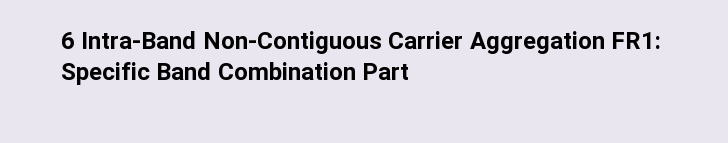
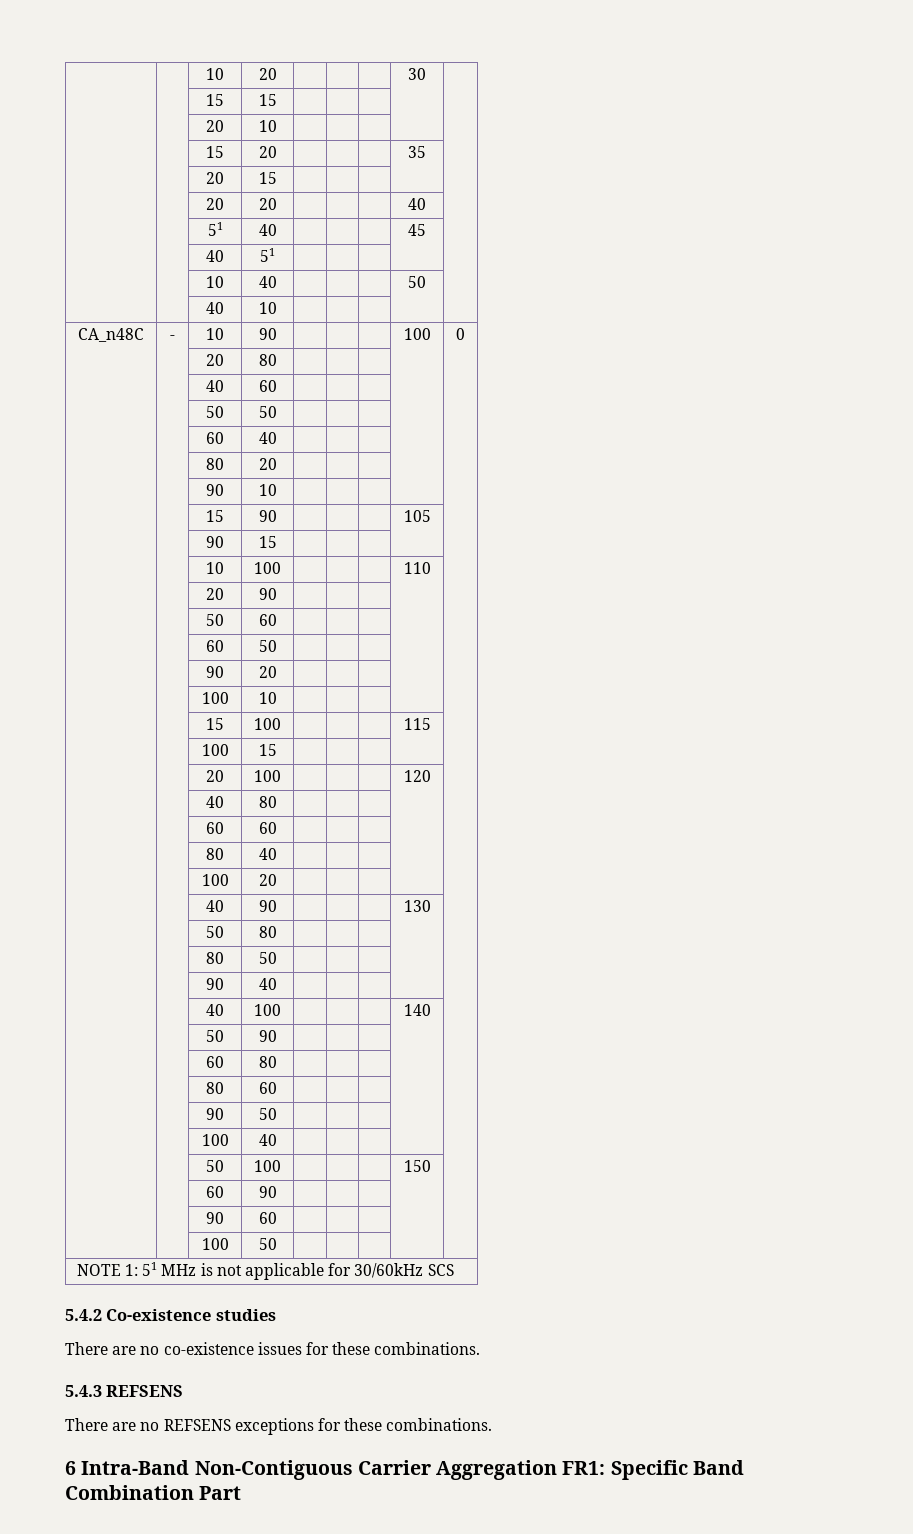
(61, 40) none -> [206,68,224,80] [258,68,277,80] [408,68,426,80] [206,94,224,106] [258,94,277,106] [206,120,224,132] [258,120,277,132] [206,146,224,158] [258,146,277,158] [408,146,426,158] [206,172,224,184] [258,172,277,184] [206,198,224,210] [258,198,277,210] [408,198,426,210] [207,222,223,236] [258,224,277,236] [408,224,426,236] [206,250,224,262] [260,248,275,262] [206,276,224,288] [258,276,277,288] [408,276,426,288] [206,302,224,314] [258,302,277,314] [78,328,144,342] [170,335,175,340] [206,328,224,340] [258,328,277,340] [403,328,431,340] [456,328,465,340] [206,354,224,366] [258,354,277,366] [206,380,224,392] [258,380,277,392] [206,406,224,418] [258,406,277,418] [206,432,224,444] [258,432,277,444] [206,458,224,470] [258,458,277,470] [206,484,224,496] [258,484,277,496] [206,510,224,522] [258,510,277,522] [403,510,431,522] [206,536,224,548] [258,536,277,548] [206,562,224,574] [254,562,281,574] [403,562,431,574] [206,588,224,600] [258,588,277,600] [206,614,224,626] [258,614,277,626] [206,640,224,652] [258,640,277,652] [206,666,224,678] [258,666,277,678] [201,692,229,704] [258,692,277,704] [206,718,224,730] [254,718,281,730] [403,718,431,730] [201,744,229,756] [258,744,277,756] [206,770,224,782] [254,770,281,782] [403,770,431,782] [206,796,224,808] [258,796,277,808] [206,822,224,834] [258,822,277,834] [206,848,224,860] [258,848,277,860] [201,874,229,886] [258,874,277,886] [206,900,224,912] [258,900,277,912] [403,900,431,912] [206,926,224,938] [258,926,277,938] [206,952,224,964] [258,952,277,964] [206,978,224,990] [258,978,277,990] [206,1004,224,1016] [254,1004,281,1016] [403,1004,431,1016] [206,1030,224,1042] [258,1030,277,1042] [206,1056,224,1068] [258,1056,277,1068] [206,1082,224,1094] [258,1082,277,1094] [206,1108,224,1120] [258,1108,277,1120] [201,1134,229,1146] [258,1134,277,1146] [206,1160,224,1172] [254,1160,281,1172] [403,1160,431,1172] [206,1186,224,1198] [258,1186,277,1198] [206,1212,224,1224] [258,1212,277,1224] [201,1238,229,1250] [258,1238,277,1250] [76,1262,454,1280] [65,1309,276,1321] [65,1342,481,1355] [65,1385,184,1397] [65,1418,493,1435] | | 10 | 20 | | | | 30 | // | | 15 | 15 | | | | | // | | 20 | 10 | | | | | // | | 15 | 20 | | | | 35 | // | | 20 | 15 | | | | | // | | 20 | 20 | | | | 40 | // | | 51 | 40 | | | | 45 | // | | 40 | 51 | | | | | // | | 10 | 40 | | | | 50 | // | | 40 | 10 | | | | | // CA_n48C | - | 10 | 90 | | | | 100 | 0 // | | 20 | 80 | | | | | // | | 40 | 60 | | | | | // | | 50 | 50 | | | | | // | | 60 | 40 | | | | | // | | 80 | 20 | | | | | // | | 90 | 10 | | | | | // | | 15 | 90 | | | | 105 | // | | 90 | 15 | | | | | // | | 10 | 100 | | | | 110 | // | | 20 | 90 | | | | | // | | 50 | 60 | | | | | // | | 60 | 50 | | | | | // | | 90 | 20 | | | | | // | | 100 | 10 | | | | | // | | 15 | 100 | | | | 115 | // | | 100 | 15 | | | | | // | | 20 | 100 | | | | 120 | // | | 40 | 80 | | | | | // | | 60 | 60 | | | | | // | | 80 | 40 | | | | | // | | 100 | 20 | | | | | // | | 40 | 90 | | | | 130 | // | | 50 | 80 | | | | | // | | 80 | 50 | | | | | // | | 90 | 40 | | | | | // | | 40 | 100 | | | | 140 | // | | 50 | 90 | | | | | // | | 60 | 80 | | | | | // | | 80 | 60 | | | | | // | | 90 | 50 | | | | | // | | 100 | 40 | | | | | // | | 50 | 100 | | | | 150 | // | | 60 | 90 | | | | | // | | 90 | 60 | | | | | // | | 100 | 50 | | | | | // NOTE 1: 51 MHz is not applicable for 30/60kHz SCS // 5.4.2 Co-existence studies // There are no co-existence issues for these combinations. // 5.4.3 REFSENS // There are no REFSENS exceptions for these combinations. //

